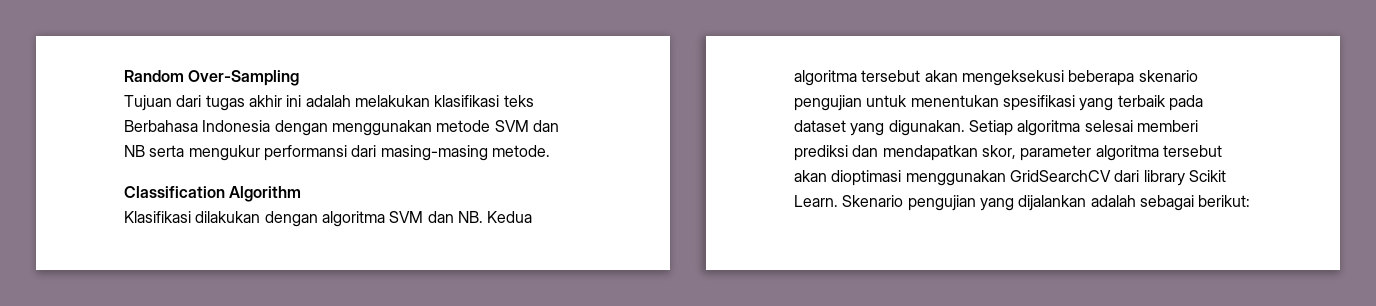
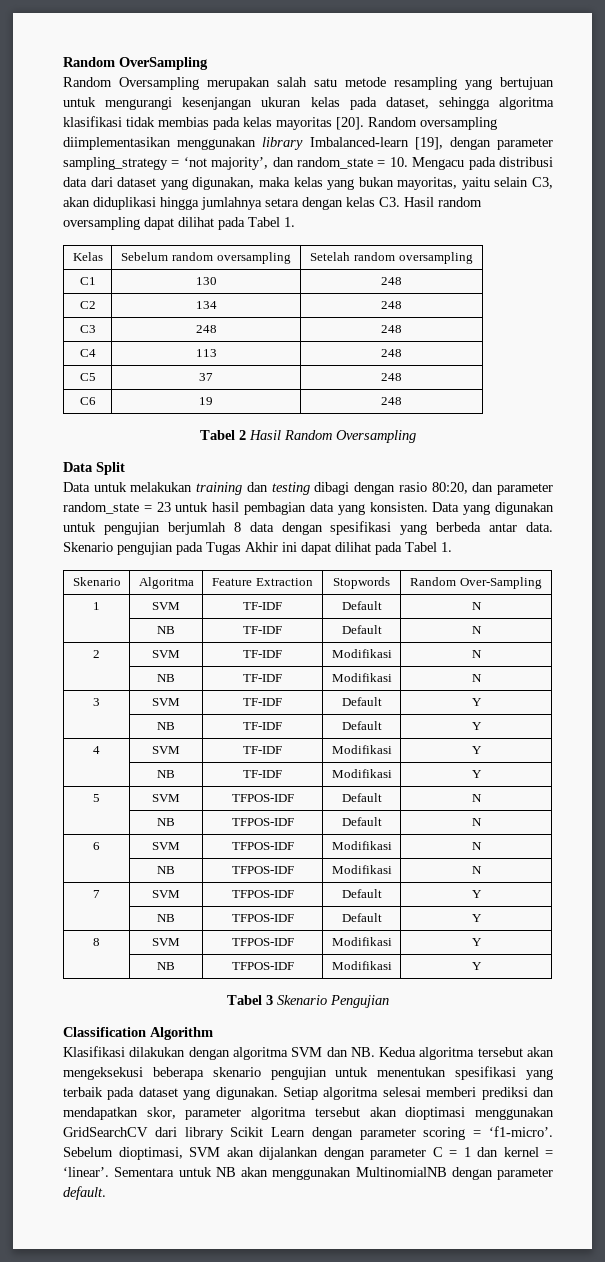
[124,70,300,86] [124,95,534,111] [124,120,559,136] [124,145,550,161] Random Over-Sampling // Tujuan dari tugas akhir ini adalah melakukan klasifikasi teks Berbahasa Indonesia dengan menggunakan metode SVM dan NB serta mengukur performansi dari masing-masing metode. -> [63,57,208,70] [63,77,554,90] [63,97,554,110] [63,116,497,130] [63,137,553,150] [63,157,553,170] [63,177,553,190] [63,197,482,210] [63,217,295,230] [72,252,103,261] [121,252,291,264] [310,252,473,264] [79,277,96,285] [195,277,217,285] [380,277,402,285] [79,301,96,309] [195,301,217,309] [380,301,402,309] [79,325,96,333] [195,325,217,333] [380,325,402,333] [79,349,96,357] [195,349,217,357] [380,349,402,357] [79,373,96,381] [199,373,213,381] [380,373,402,381] [79,397,96,405] [199,397,213,405] [380,397,402,405] [200,430,416,443] [63,462,125,475] [63,482,553,495] [63,502,554,515] [63,521,553,535] [63,542,452,555] [72,577,121,586] [138,577,194,589] [212,578,313,586] [332,577,390,589] [410,577,542,589] [93,602,100,610] [152,602,180,610] [243,602,282,610] [341,601,382,610] [471,602,482,610] [157,626,175,634] [243,626,282,634] [341,625,382,634] [471,626,482,634] [93,650,100,658] [152,650,180,658] [243,650,282,658] [331,649,392,658] [471,650,482,658] [157,674,175,682] [243,674,282,682] [331,673,392,682] [471,674,482,682] [93,698,100,706] [152,698,180,706] [243,698,282,706] [341,697,382,706] [471,698,482,706] [157,722,175,730] [243,722,282,730] [341,721,382,730] [471,722,482,730] [93,746,100,754] [152,746,180,754] [243,746,282,754] [331,745,392,754] [471,746,482,754] [157,770,175,778] [243,770,282,778] [331,769,392,778] [471,770,482,778] [93,794,100,802] [152,794,180,802] [231,794,294,802] [341,793,382,802] [471,794,482,802] [157,818,175,826] [231,818,294,826] [341,817,382,826] [471,818,482,826] [93,842,100,850] [152,842,180,850] [231,842,294,850] [331,841,392,850] [471,842,482,850] [157,866,175,874] [231,866,294,874] [331,865,392,874] [471,866,482,874] [93,890,100,898] [152,890,180,898] [231,890,294,898] [341,889,382,898] [471,890,482,898] [157,914,175,922] [231,914,294,922] [341,913,382,922] [471,914,482,922] [93,938,100,946] [152,938,180,946] [231,938,294,946] [331,937,392,946] [471,938,482,946] [157,962,175,970] [231,962,294,970] [331,961,392,970] [471,962,482,970] [227,995,389,1008] Random OverSampling // Random Oversampling merupakan salah satu metode resampling yang bertujuan untuk mengurangi kesenjangan ukuran kelas pada dataset, sehingga algoritma klasifikasi tidak membias pada kelas mayoritas [20]. Random oversampling diimplementasikan menggunakan library Imbalanced-learn [19], dengan parameter sampling_strategy = ‘not majority’, dan random_state = 10. Mengacu pada distribusi data dari dataset yang digunakan, maka kelas yang bukan mayoritas, yaitu selain C3, akan diduplikasi hingga jumlahnya setara dengan kelas C3. Hasil random oversampling dapat dilihat pada Tabel 1. // Kelas | Sebelum random oversampling | Setelah random oversampling // C1 | 130 | 248 // C2 | 134 | 248 // C3 | 248 | 248 // C4 | 113 | 248 // C5 | 37 | 248 // C6 | 19 | 248 // Tabel 2 Hasil Random Oversampling // Data Split // Data untuk melakukan training dan testing dibagi dengan rasio 80:20, dan parameter random_state = 23 untuk hasil pembagian data yang konsisten. Data yang digunakan untuk pengujian berjumlah 8 data dengan spesifikasi yang berbeda antar data. Skenario pengujian pada Tugas Akhir ini dapat dilihat pada Tabel 1. // Skenario | Algoritma | Feature Extraction | Stopwords | Random Over-Sampling // 1 | SVM | TF-IDF | Default | N // | NB | TF-IDF | Default | N // 2 | SVM | TF-IDF | Modifikasi | N // | NB | TF-IDF | Modifikasi | N // 3 | SVM | TF-IDF | Default | Y // | NB | TF-IDF | Default | Y // 4 | SVM | TF-IDF | Modifikasi | Y // | NB | TF-IDF | Modifikasi | Y // 5 | SVM | TFPOS-IDF | Default | N // | NB | TFPOS-IDF | Default | N // 6 | SVM | TFPOS-IDF | Modifikasi | N // | NB | TFPOS-IDF | Modifikasi | N // 7 | SVM | TFPOS-IDF | Default | Y // | NB | TFPOS-IDF | Default | Y // 8 | SVM | TFPOS-IDF | Modifikasi | Y // | NB | TFPOS-IDF | Modifikasi | Y // Tabel 3 Skenario Pengujian
[794,195,1251,211] Learn. Skenario pengujian yang dijalankan adalah sebagai berikut: -> [271,1126,553,1140] [63,1147,553,1160] [63,1167,553,1180] [63,1186,106,1200] Learn dengan parameter scoring = ‘f1-micro’. Sebelum dioptimasi, SVM akan dijalankan dengan parameter C = 1 dan kernel = ‘linear’. Sementara untuk NB akan menggunakan MultinomialNB dengan parameter default.

